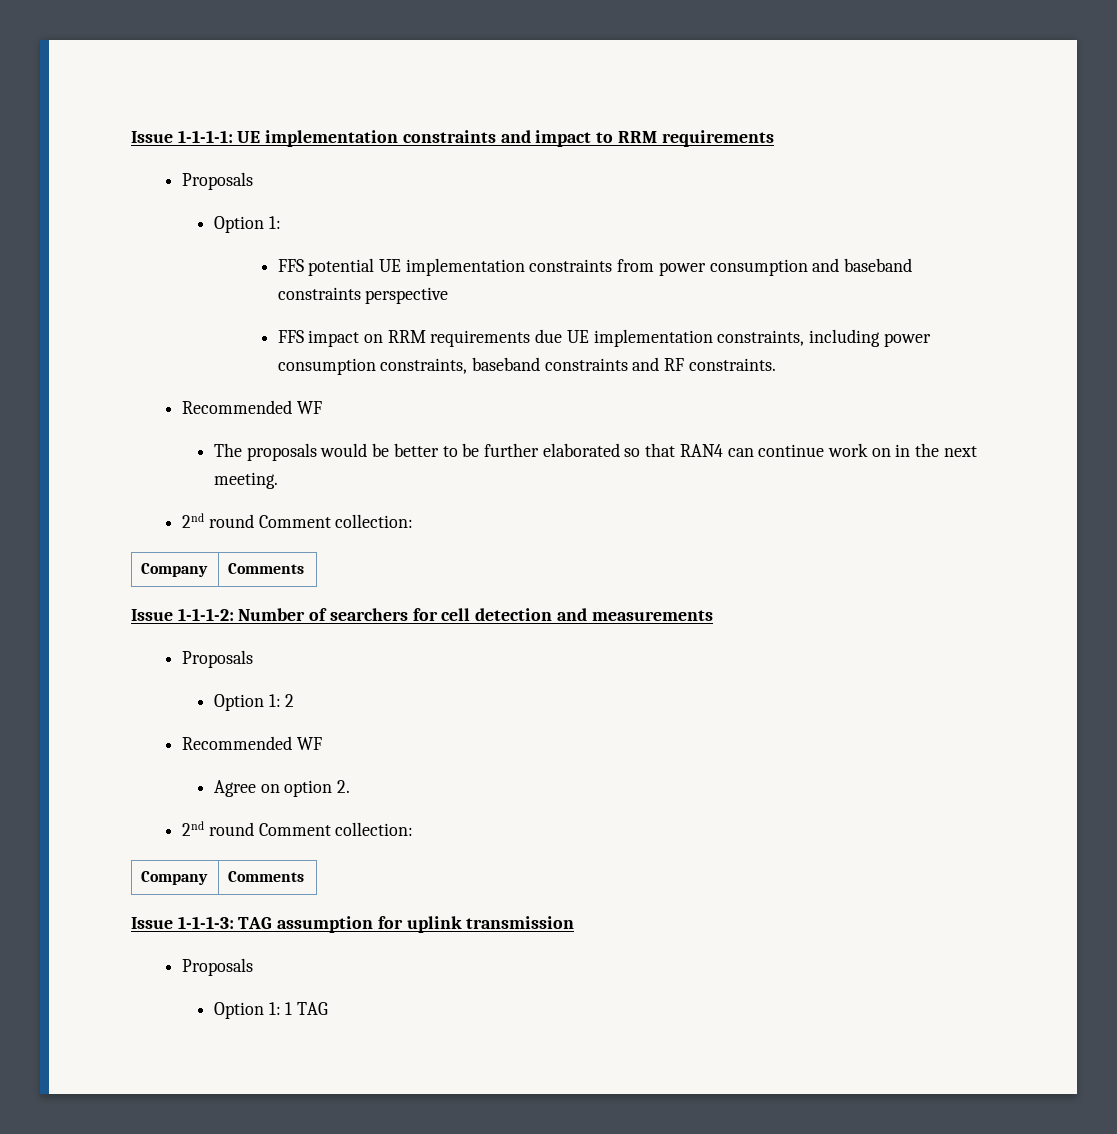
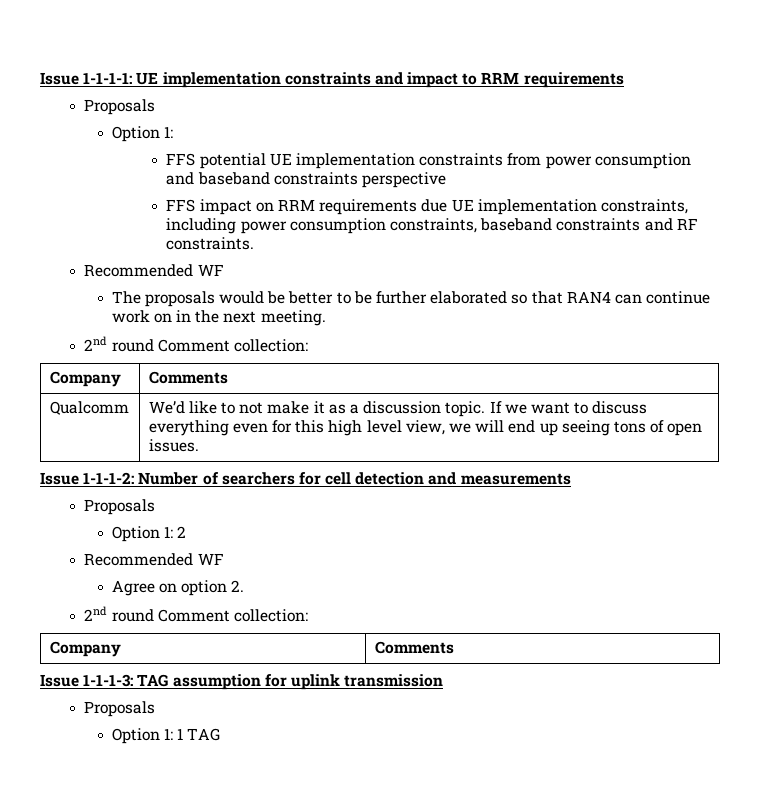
(305, 568) none -> [49,401,129,415] [148,401,648,417] [148,420,703,436] [148,439,199,452] // Qualcomm | We’d like to not make it as a discussion topic. If we want to discuss everything even for this high level view, we will end up seeing tons of open issues.

